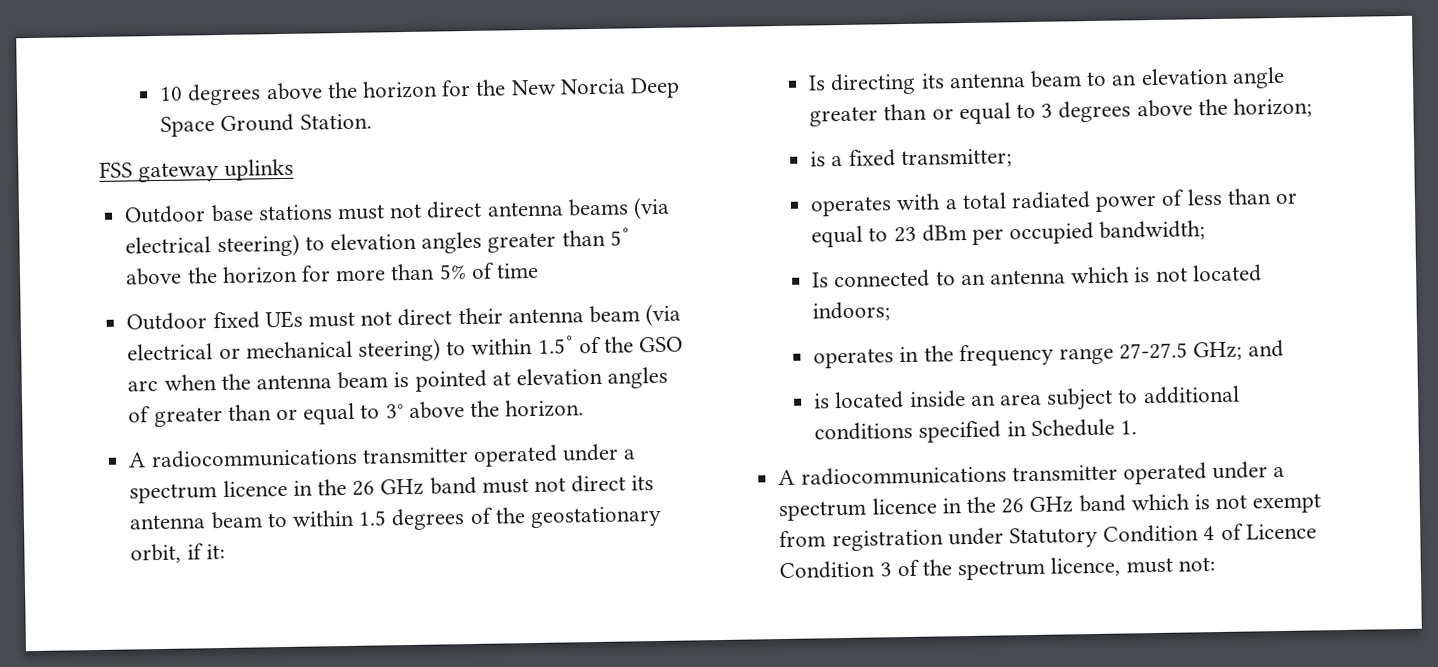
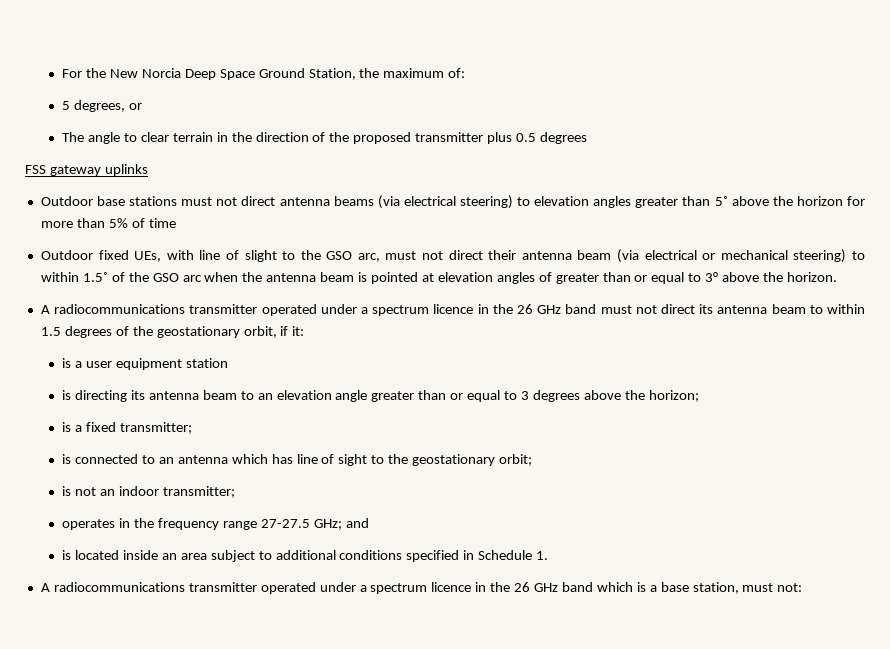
[159,79,472,106] 10 degrees above the horizon for -> [62,69,83,78] For
[299,113,372,130] Station. -> [308,68,466,80] [62,100,142,112] [62,132,587,144] Station, the maximum of: // 5 degrees, or // The angle to clear terrain in the direction of the proposed transmitter plus 0.5 degrees
[264,310,303,329] UEs -> [134,250,380,262] UEs, with line of slight to the GSO arc,
[808,75,827,91] Is -> [62,358,228,370] [62,390,72,400] is a user equipment station // is
[810,188,1298,217] [811,220,1206,248] [812,272,830,288] operates with a total radiated power of less than or equal to 23 dBm per occupied bandwidth; // Is -> [62,454,72,464] is
[1133,264,1262,283] [812,301,891,322] is not located indoors; -> [271,454,533,466] [62,486,235,498] has line of sight to the geostationary orbit; // is not an indoor transmitter;
[1215,493,1322,514] [779,523,1317,552] [779,556,1121,581] not exempt from registration under Statutory Condition 4 of Licence Condition 3 of the spectrum licence, -> [649,582,739,594] a base station,

